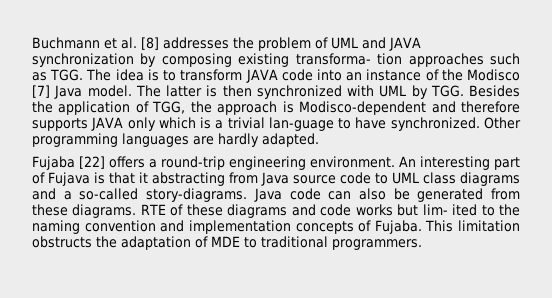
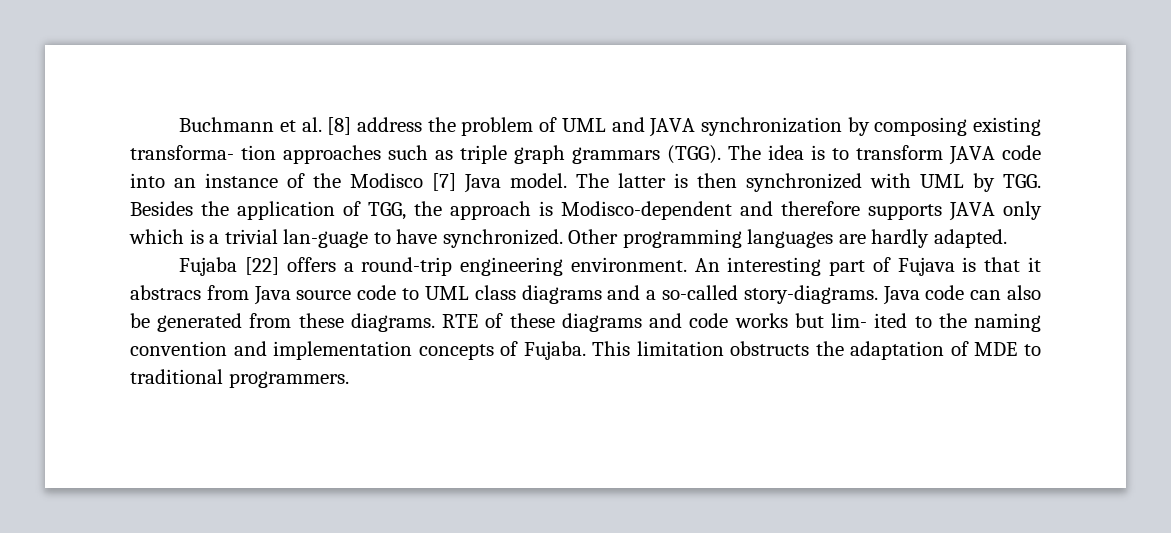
[163,37,229,49] addresses -> [357,117,423,132] address
[50,69,84,81] TGG. -> [460,145,721,164] triple graph grammars (TGG).
[152,172,225,186] abstracting -> [130,285,201,300] abstracs

